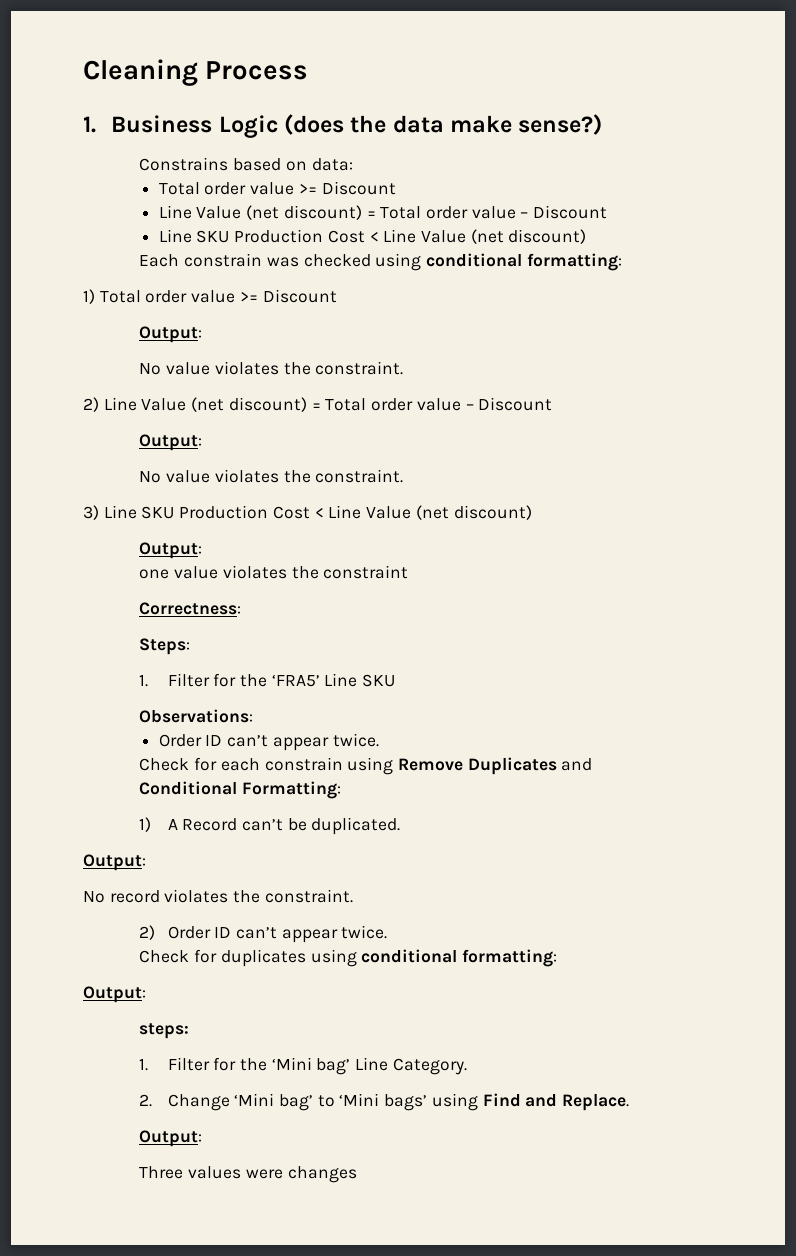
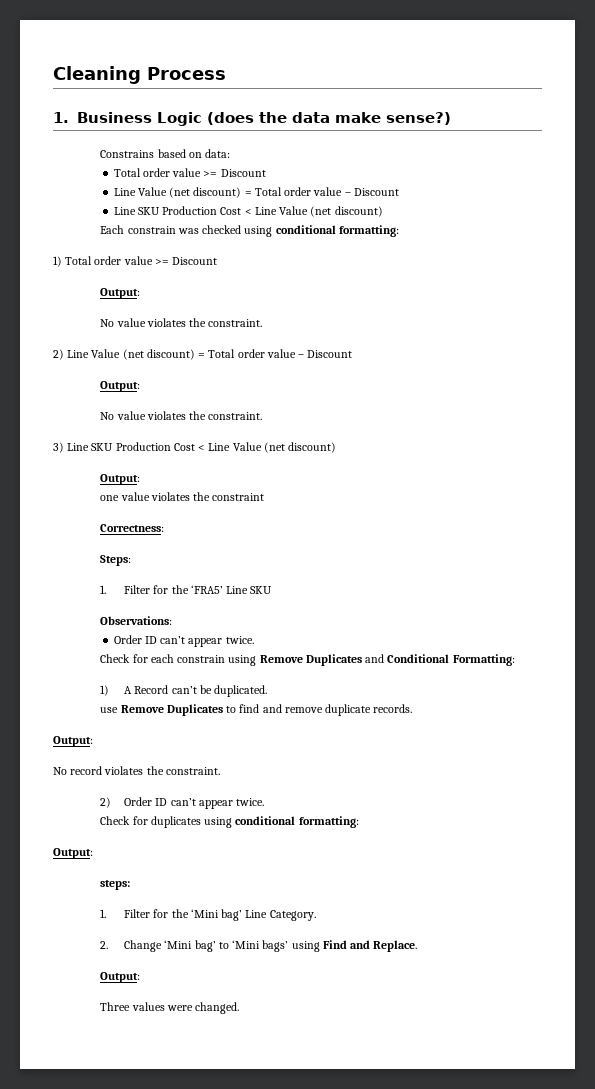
(401, 826) none -> [100,704,413,716] // use Remove Duplicates to find and remove duplicate records.
[287,1166,357,1183] changes -> [195,1002,240,1014] changed.

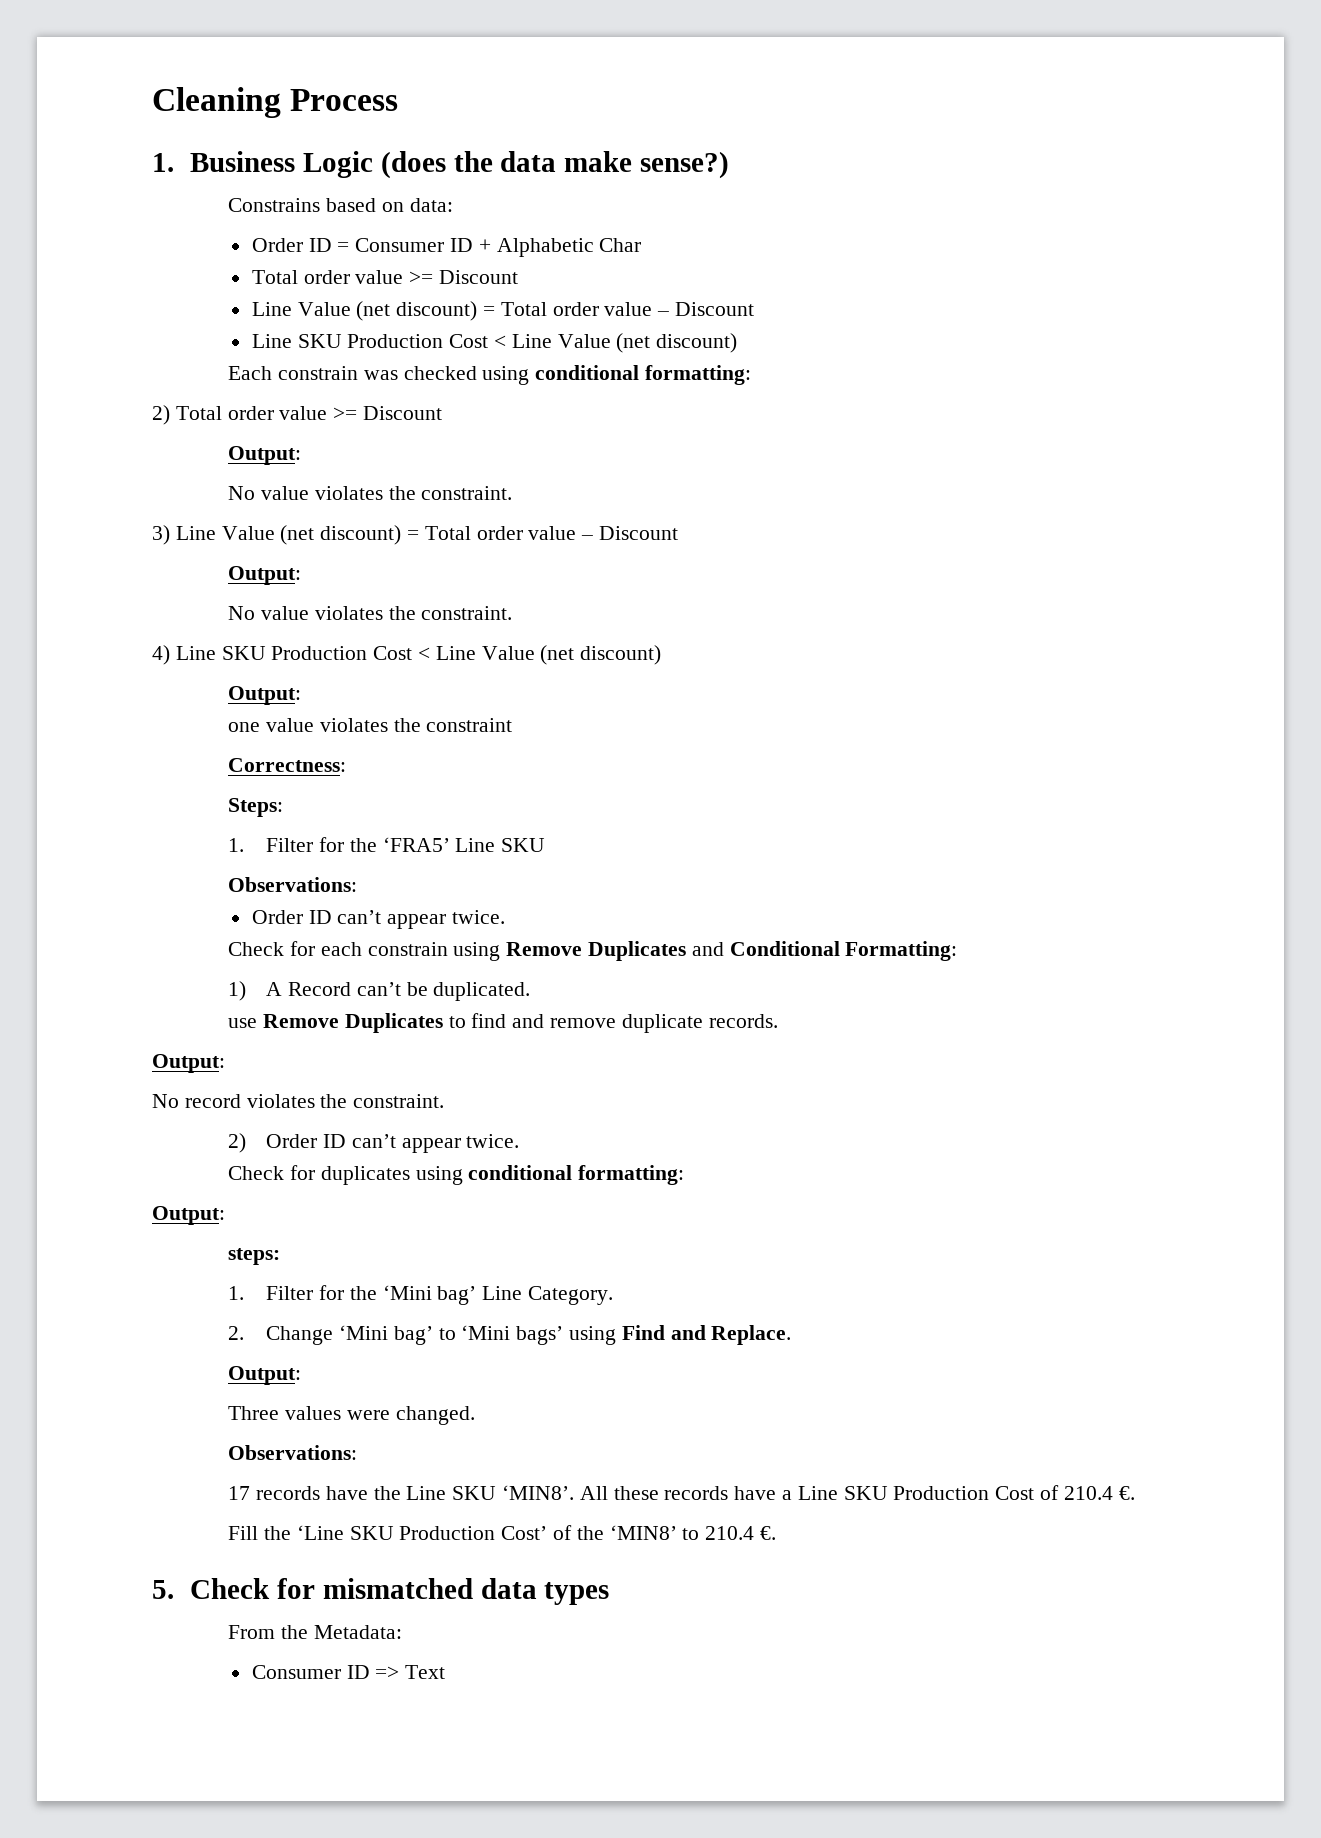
(231, 153) none -> [251,238,642,257] // Order ID = Consumer ID + Alphabetic Char
[53,256,62,267] 1) -> [152,405,170,425] 2)
[53,349,64,360] 2) -> [152,525,170,545] 3)
[53,442,64,453] 3) -> [152,645,170,665] 4)
(240, 1008) none -> [228,1445,358,1460] [228,1485,1135,1500] [228,1525,776,1540] [152,1578,610,1605] [228,1625,402,1639] [251,1665,446,1679] // Observations: // 17 records have the Line SKU ‘MIN8’. All these records have a Line SKU Production Cost of 210.4 €. // Fill the ‘Line SKU Production Cost’ of the ‘MIN8’ to 210.4 €. // 5. Check for mismatched data types // From the Metadata: // Consumer ID => Text

